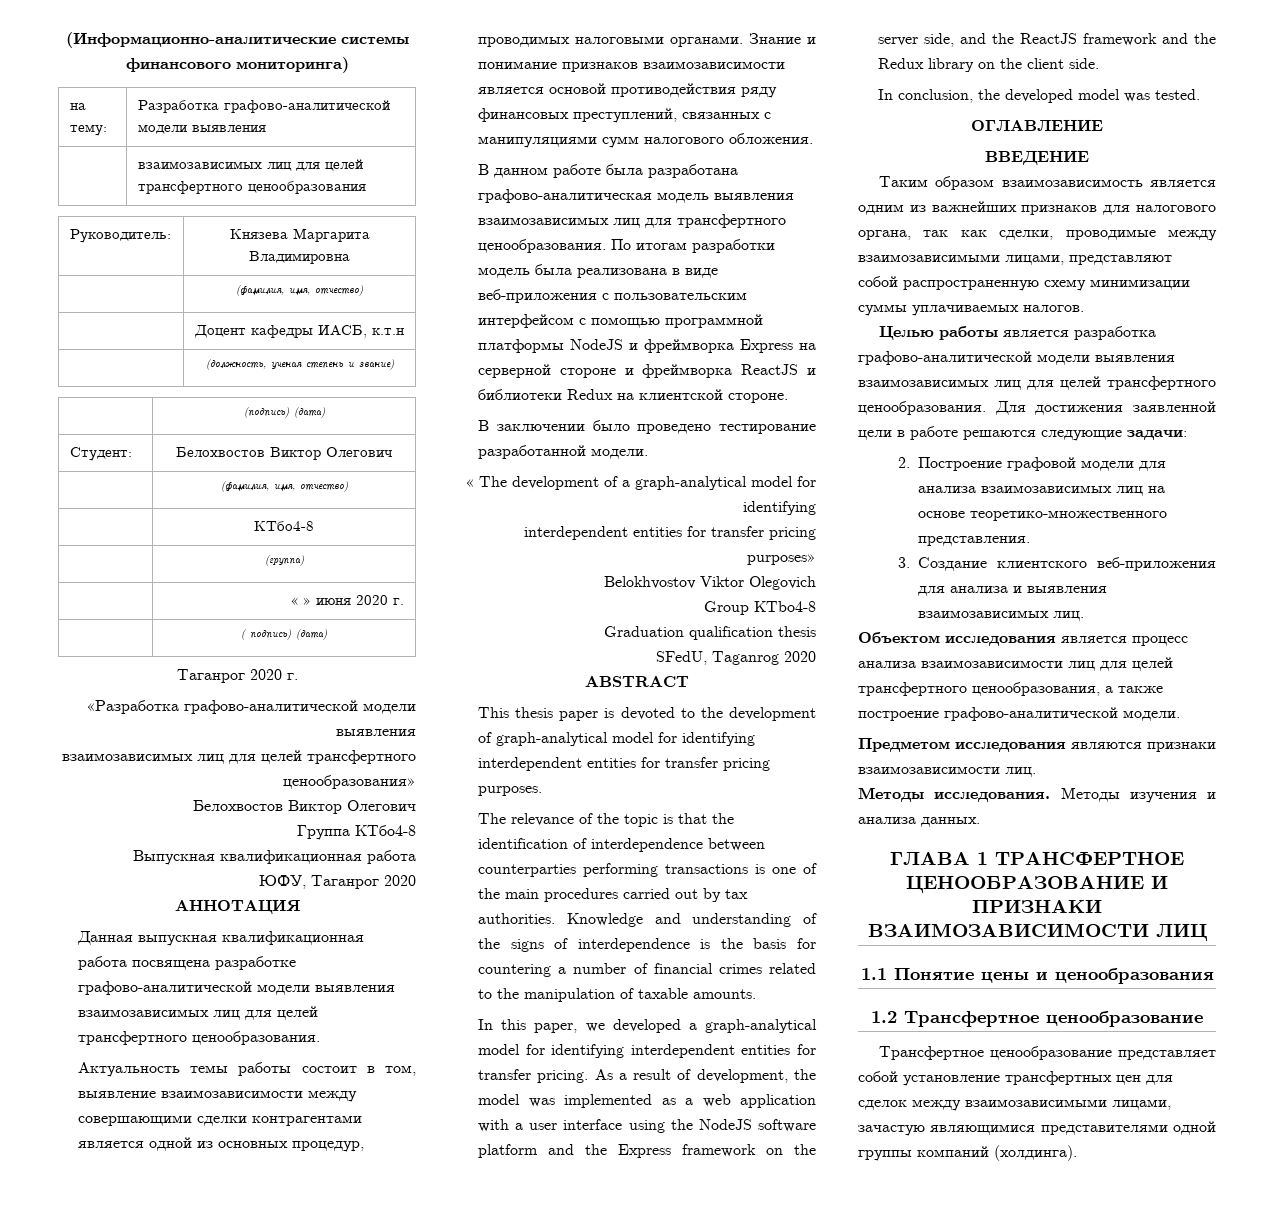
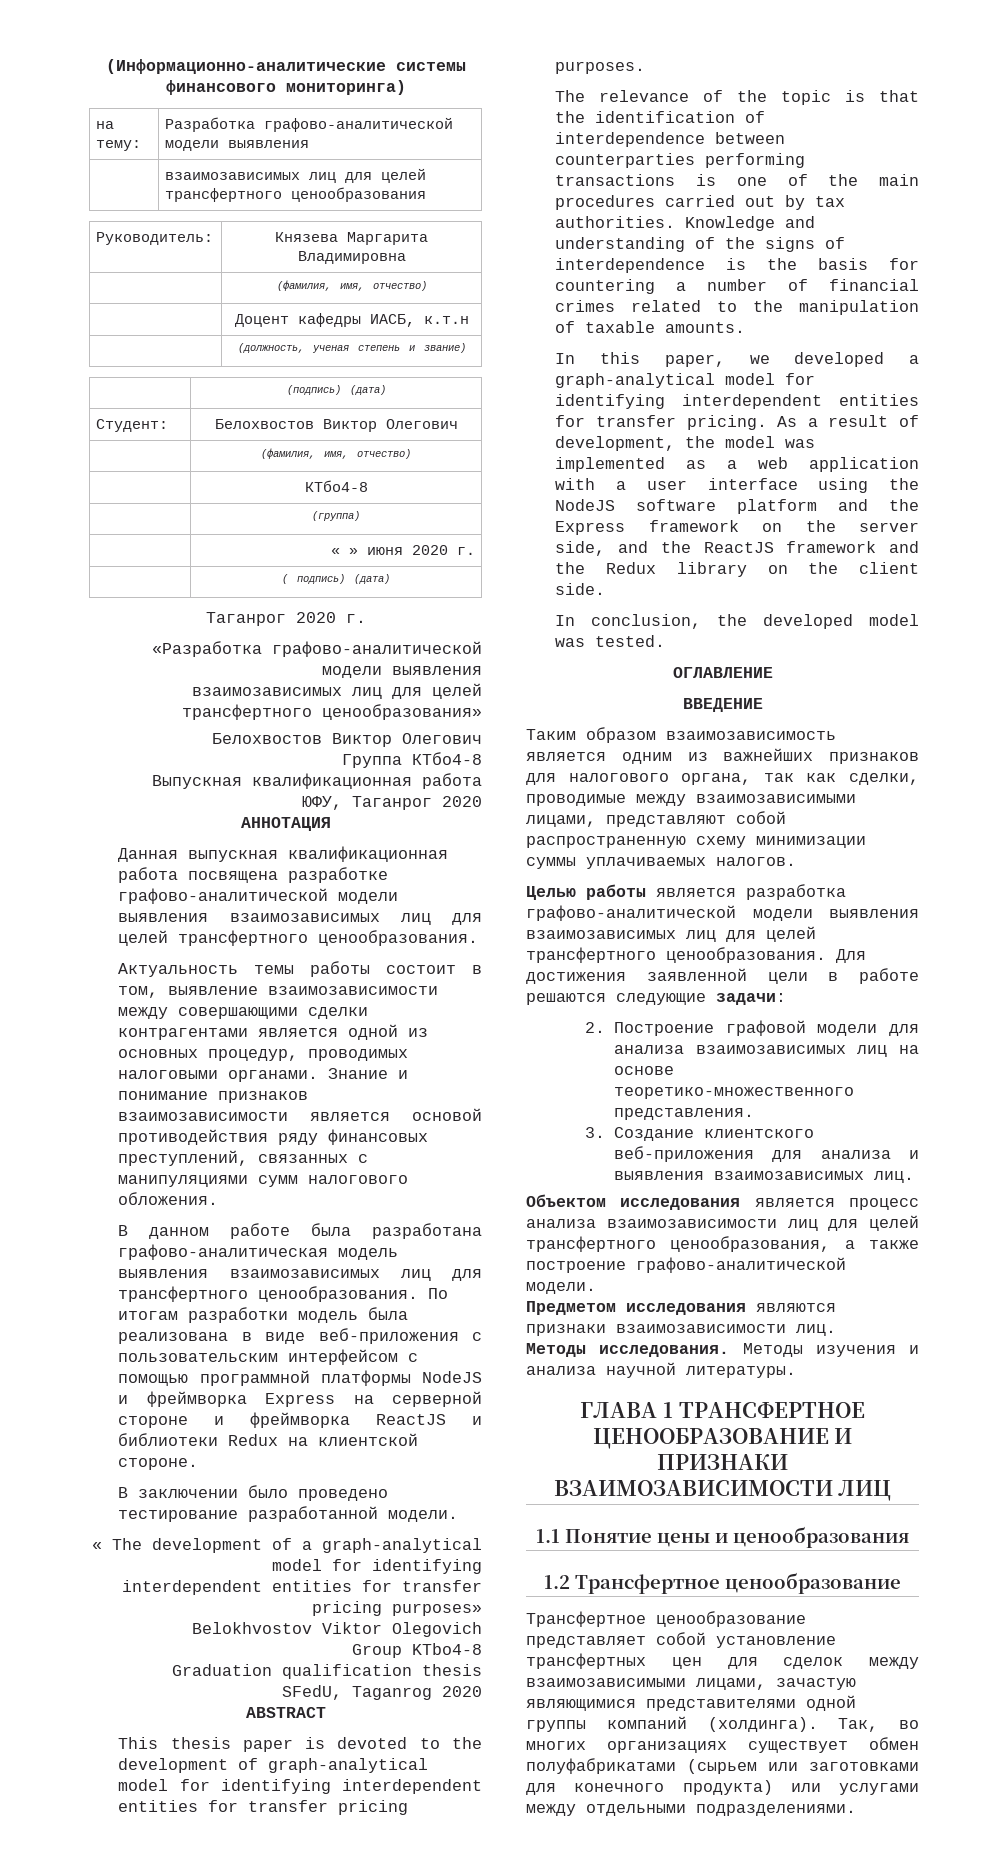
[921,817,980,827] данных. -> [606,1362,796,1378] научной литературы.
(1077, 1153) none -> [838,1718,919,1732] [526,1737,919,1753] [526,1758,919,1774] [526,1780,919,1795] [526,1804,856,1816] Так, во многих организациях существует обмен полуфабрикатами (сырьем или заготовками для конечного продукта) или услугами между отдельными подразделениями.

